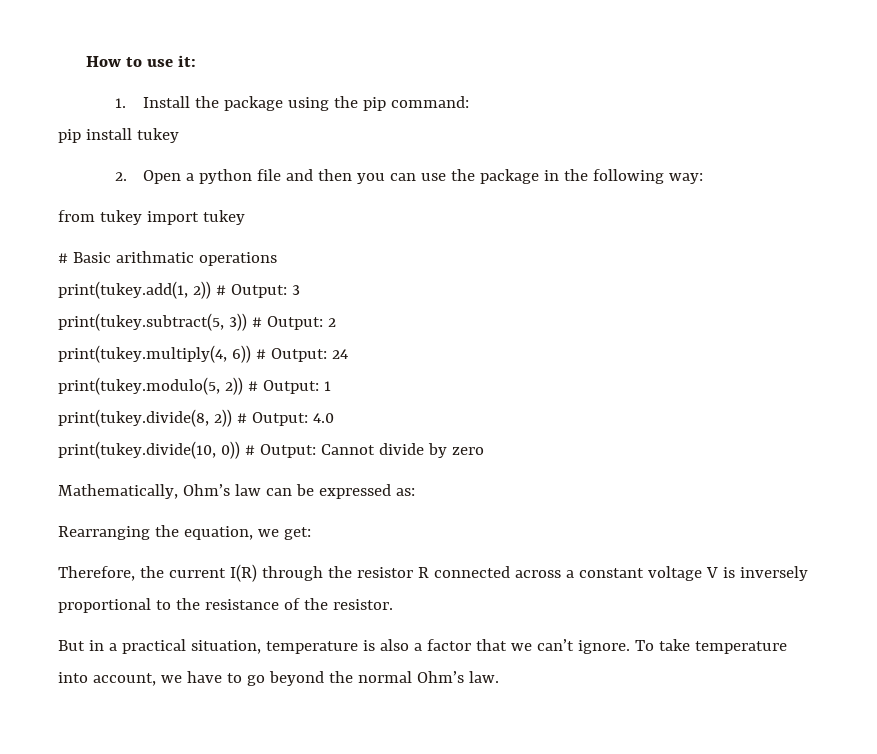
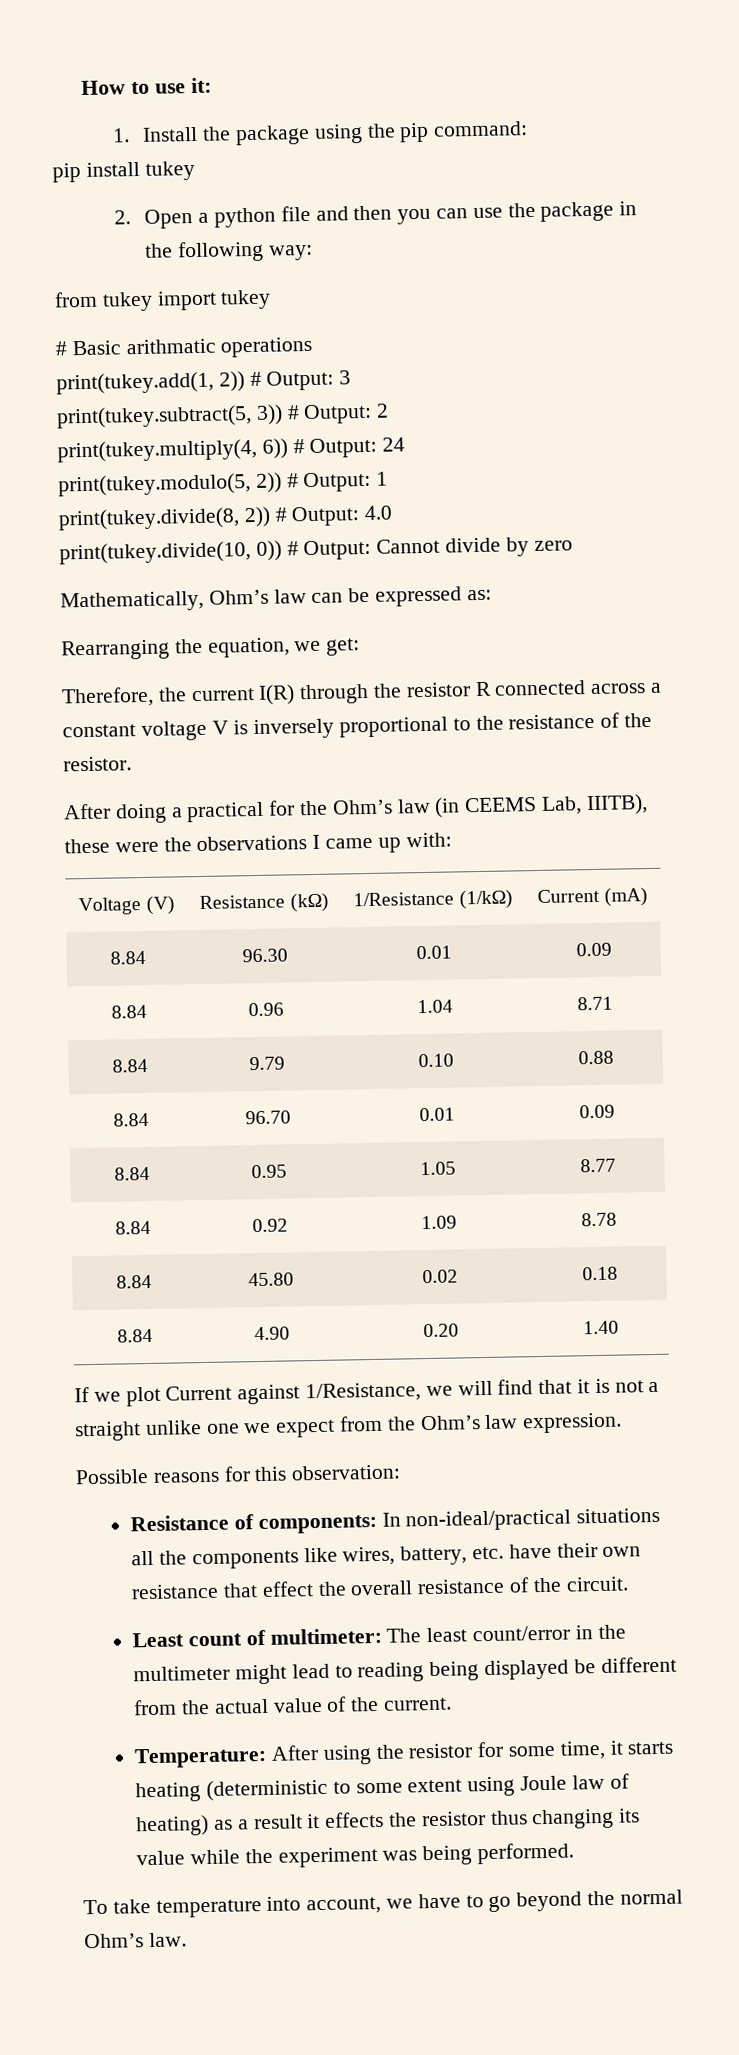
[58,639,630,654] But in a practical situation, temperature is also a factor that we can’t ignore. -> [63,794,648,824] [64,832,452,854] [78,895,175,916] [199,892,329,913] [353,889,513,910] [537,887,648,907] [109,950,146,965] [242,948,288,963] [416,945,452,960] [575,942,612,957] [110,1004,147,1019] [248,1002,284,1017] [417,999,453,1014] [576,996,613,1011] [111,1058,148,1073] [249,1056,285,1071] [418,1053,454,1068] [577,1050,614,1065] [112,1112,149,1127] [245,1110,291,1125] [419,1107,455,1122] [578,1104,615,1119] [113,1166,150,1181] [251,1164,287,1179] [420,1161,456,1176] [579,1158,616,1173] [114,1220,151,1235] [252,1218,288,1233] [421,1215,457,1230] [580,1212,617,1227] [115,1274,152,1289] [248,1272,294,1287] [422,1269,458,1284] [581,1266,618,1281] [116,1328,153,1343] [254,1326,290,1341] [423,1323,459,1338] [582,1320,619,1335] [74,1378,660,1407] [74,1412,623,1442] [75,1464,402,1485] [130,1507,661,1535] [131,1543,642,1570] [131,1576,629,1600] [132,1624,626,1648] [133,1656,677,1685] [133,1696,452,1716] [134,1740,674,1769] [135,1773,630,1803] [136,1808,641,1837] [136,1842,574,1868] After doing a practical for the Ohm’s law (in CEEMS Lab, IIITB), these were the observations I came up with: // Voltage (V) | Resistance (kΩ) | 1/Resistance (1/kΩ) | Current (mA) // 8.84 | 96.30 | 0.01 | 0.09 // 8.84 | 0.96 | 1.04 | 8.71 // 8.84 | 9.79 | 0.10 | 0.88 // 8.84 | 96.70 | 0.01 | 0.09 // 8.84 | 0.95 | 1.05 | 8.77 // 8.84 | 0.92 | 1.09 | 8.78 // 8.84 | 45.80 | 0.02 | 0.18 // 8.84 | 4.90 | 0.20 | 1.40 // If we plot Current against 1/Resistance, we will find that it is not a straight unlike one we expect from the Ohm’s law expression. // Possible reasons for this observation: // Resistance of components: In non-ideal/practical situations all the components like wires, battery, etc. have their own resistance that effect the overall resistance of the circuit. // Least count of multimeter: The least count/error in the multimeter might lead to reading being displayed be different from the actual value of the current. // Temperature: After using the resistor for some time, it starts heating (deterministic to some extent using Joule law of heating) as a result it effects the resistor thus changing its value while the experiment was being performed. //

